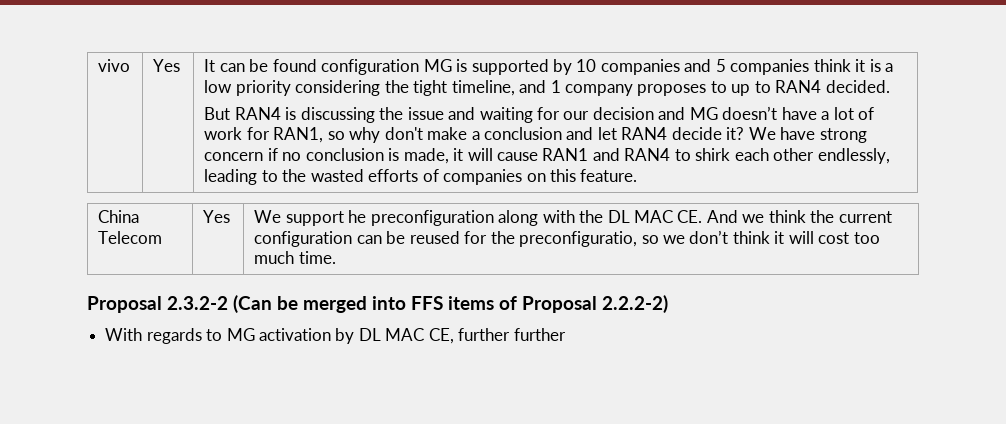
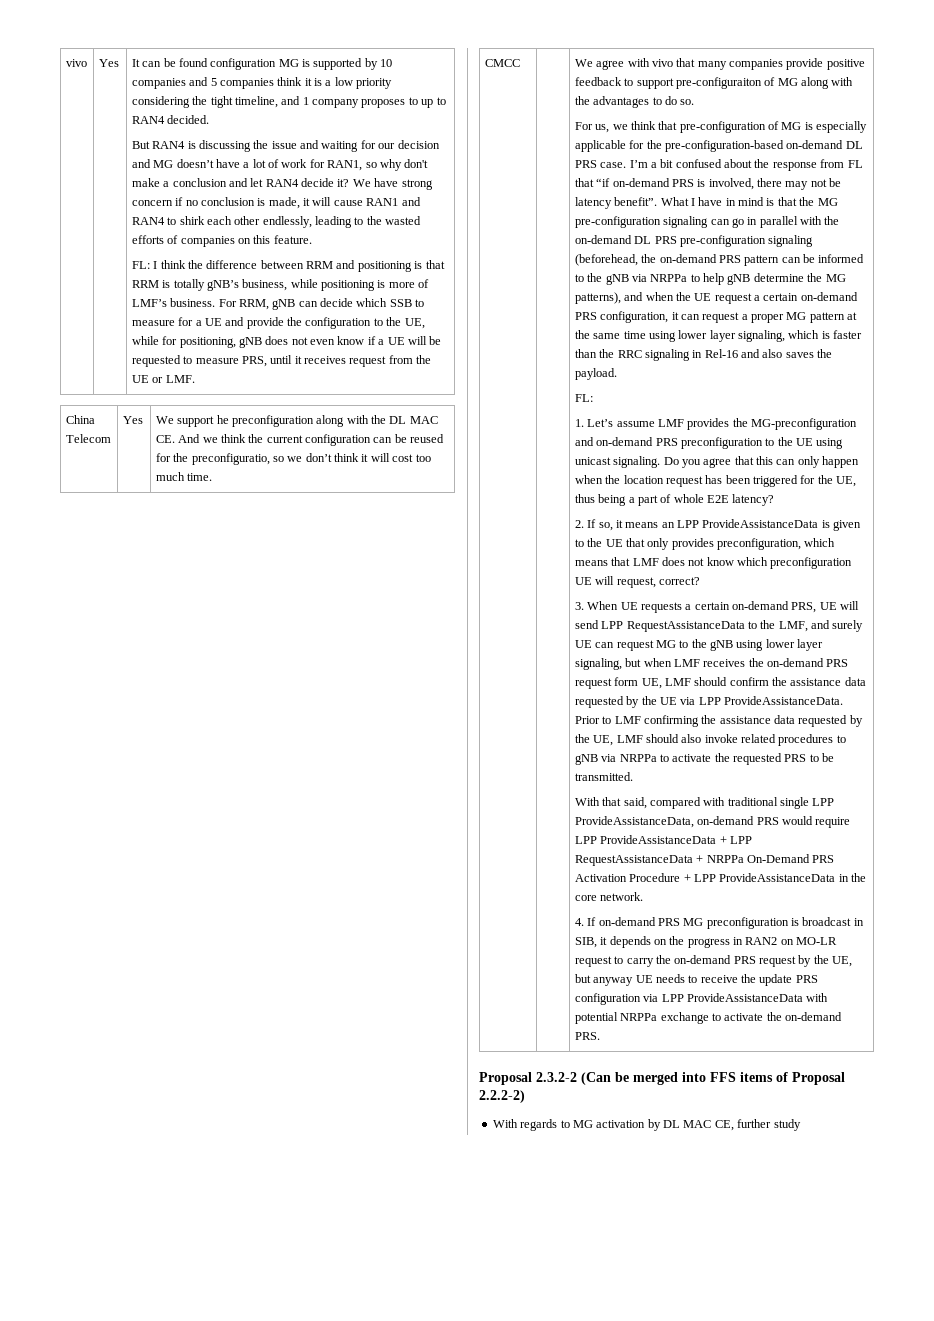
(638, 175) none -> [131,260,445,272] [131,279,430,291] [131,298,425,310] [131,317,425,329] [131,336,442,348] [131,355,432,367] [131,375,195,383] // FL: I think the difference between RRM and positioning is that RRM is totally gNB’s business, while positioning is more of LMF’s business. For RRM, gNB can decide which SSB to measure for a UE and provide the configuration to the UE, while for positioning, gNB does not even know if a UE will be requested to measure PRS, until it receives request from the UE or LMF.
(336, 257) none -> [484,59,520,67] [574,58,865,70] [574,77,854,89] [574,96,695,108] [574,121,868,133] [574,140,863,152] [574,159,863,171] [574,178,842,190] [574,197,838,209] [574,216,840,228] [574,235,814,247] [574,254,865,266] [574,273,846,285] [574,292,858,304] [574,311,858,323] [574,330,863,342] [574,349,833,361] [574,368,617,380] [574,394,593,402] [574,418,858,430] [574,437,844,449] [574,456,860,468] [574,475,857,487] [574,494,775,506] [574,519,862,531] [574,538,836,550] [574,557,853,569] [574,576,700,588] [574,601,860,613] [574,620,864,632] [574,639,824,651] [574,658,849,670] [574,677,866,689] [574,696,844,708] [574,715,863,727] [574,734,846,746] [574,753,835,765] [574,772,633,781] [574,797,835,809] [574,816,851,828] [574,835,752,844] [574,854,835,866] [574,873,867,882] [574,892,644,901] [574,917,864,929] [574,936,838,948] [574,955,853,967] [574,974,818,986] [574,993,829,1005] [574,1012,843,1024] [574,1032,600,1040] // CMCC | | We agree with vivo that many companies provide positive feedback to support pre-configuraiton of MG along with the advantages to do so. // For us, we think that pre-configuration of MG is especially applicable for the pre-configuration-based on-demand DL PRS case. I’m a bit confused about the response from FL that “if on-demand PRS is involved, there may not be latency benefit”. What I have in mind is that the MG pre-configuration signaling can go in parallel with the on-demand DL PRS pre-configuration signaling (beforehead, the on-demand PRS pattern can be informed to the gNB via NRPPa to help gNB determine the MG patterns), and when the UE request a certain on-demand PRS configuration, it can request a proper MG pattern at the same time using lower layer signaling, which is faster than the RRC signaling in Rel-16 and also saves the payload. // FL: // 1. Let’s assume LMF provides the MG-preconfiguration and on-demand PRS preconfiguration to the UE using unicast signaling. Do you agree that this can only happen when the location request has been triggered for the UE, thus being a part of whole E2E latency? // 2. If so, it means an LPP ProvideAssistanceData is given to the UE that only provides preconfiguration, which means that LMF does not know which preconfiguration UE will request, correct? // 3. When UE requests a certain on-demand PRS, UE will send LPP RequestAssistanceData to the LMF, and surely UE can request MG to the gNB using lower layer signaling, but when LMF receives the on-demand PRS request form UE, LMF should confirm the assistance data requested by the UE via LPP ProvideAssistanceData. Prior to LMF confirming the assistance data requested by the UE, LMF should also invoke related procedures to gNB via NRPPa to activate the requested PRS to be transmitted. // With that said, compared with traditional single LPP ProvideAssistanceData, on-demand PRS would require LPP ProvideAssistanceData + LPP RequestAssistanceData + NRPPa On-Demand PRS Activation Procedure + LPP ProvideAssistanceData in the core network. // 4. If on-demand PRS MG preconfiguration is broadcast in SIB, it depends on the progress in RAN2 on MO-LR request to carry the on-demand PRS request by the UE, but anyway UE needs to receive the update PRS configuration via LPP ProvideAssistanceData with potential NRPPa exchange to activate the on-demand PRS.
[513,328,566,341] further -> [773,1119,801,1131] study

